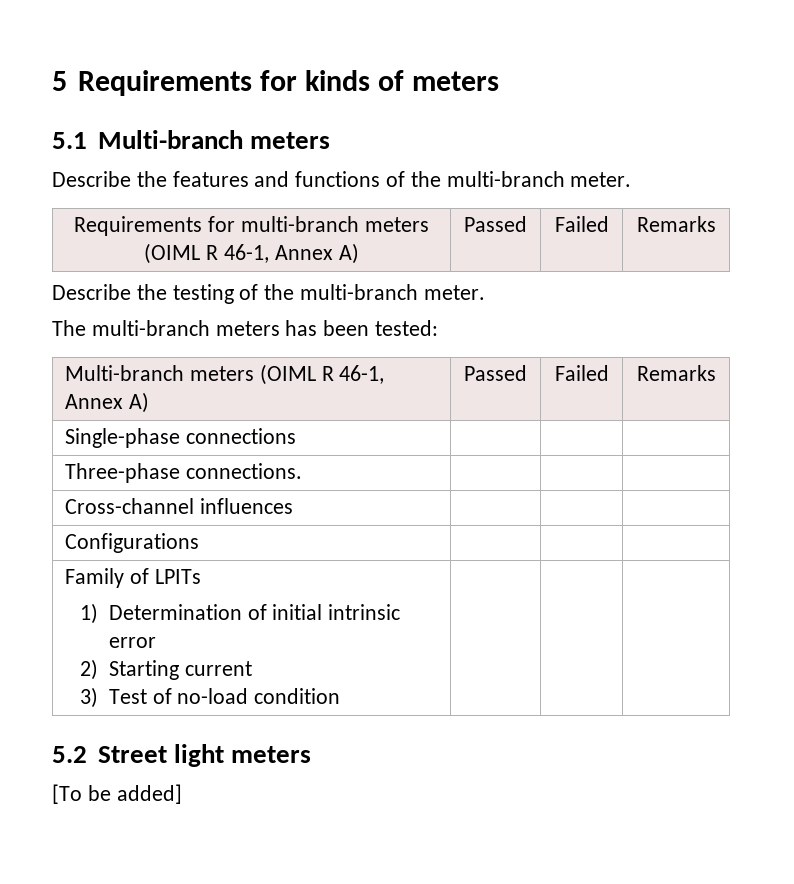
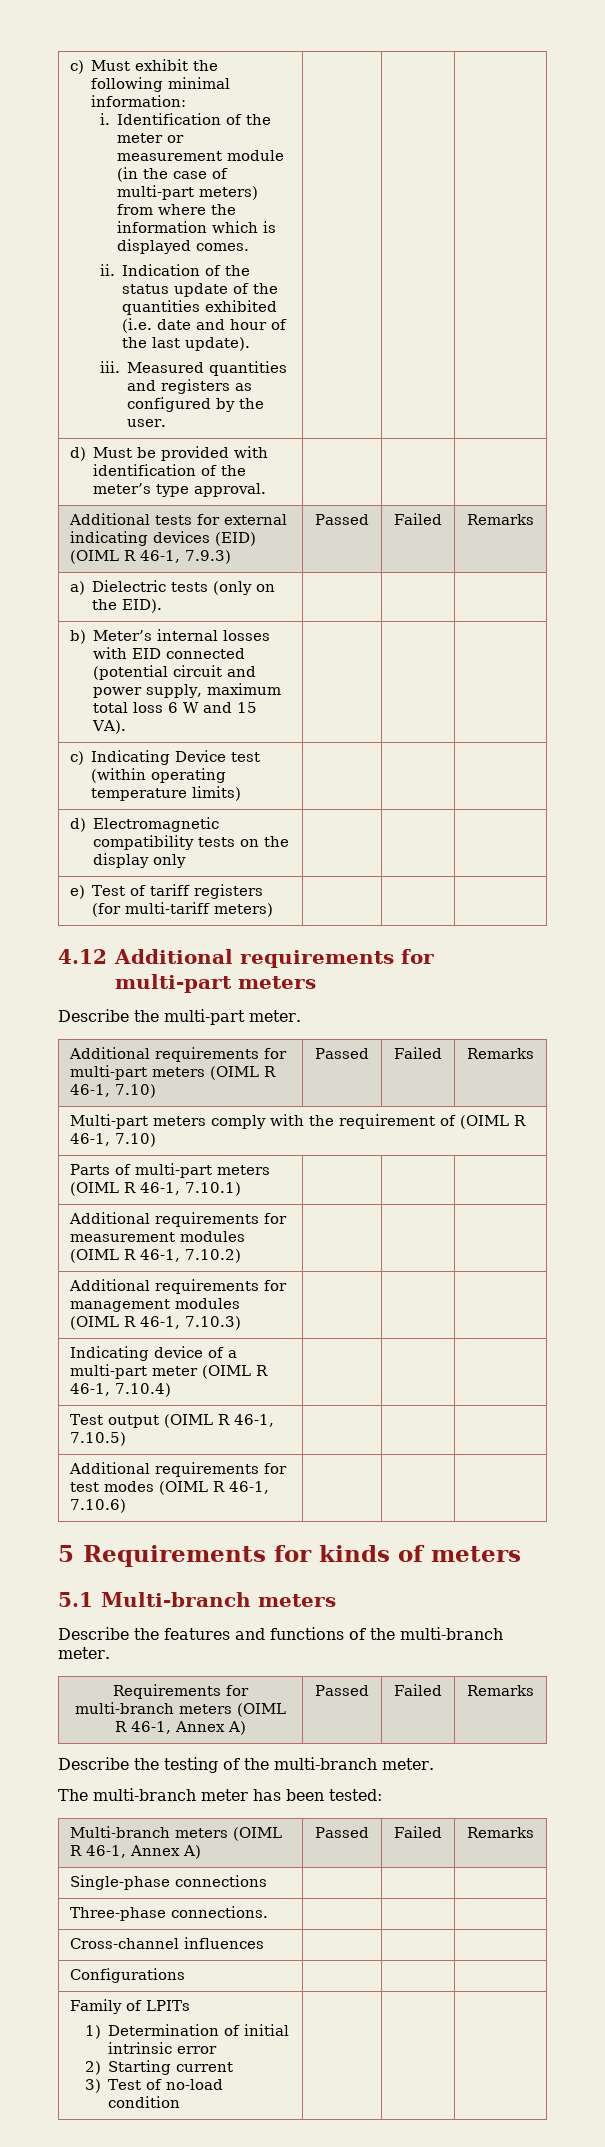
(52, 81) none -> [69,59,219,74] [91,77,231,92] [91,95,187,107] [99,113,272,125] [117,133,185,143] [117,150,285,161] [117,167,229,182] [117,185,259,200] [117,204,237,215] [117,221,277,233] [117,239,250,254] [99,264,251,276] [122,283,279,297] [122,300,278,315] [122,318,288,333] [122,337,251,351] [99,361,288,376] [127,379,253,394] [127,397,265,412] [127,419,167,427] [69,446,269,461] [93,464,247,476] [93,483,267,497] [68,513,287,525] [69,531,256,546] [69,550,231,564] [315,514,369,525] [394,513,443,525] [467,514,534,525] [69,580,276,595] [92,599,163,613] [69,629,271,644] [93,647,246,659] [93,665,257,680] [93,683,282,698] [93,702,258,713] [92,720,127,734] [69,750,261,765] [91,768,227,783] [91,786,242,801] [69,817,220,832] [93,835,290,850] [93,853,187,868] [69,884,264,899] [92,902,274,917] [58,949,434,968] [115,974,316,993] [58,1009,301,1025] [68,1047,287,1062] [69,1065,276,1080] [69,1084,156,1098] [315,1048,369,1059] [394,1047,443,1059] [467,1048,534,1059] [69,1114,526,1129] [69,1133,156,1147] [69,1163,270,1178] [69,1182,241,1196] [68,1212,287,1227] [69,1231,245,1242] [69,1249,241,1263] [68,1279,287,1294] [69,1298,240,1312] [69,1316,241,1330] [69,1346,237,1361] [69,1364,268,1379] [69,1383,171,1397] [69,1414,274,1428] [69,1432,126,1446] [68,1462,287,1477] [69,1481,269,1495] [69,1499,126,1513] c) Must exhibit the following minimal information: // i. Identification of the meter or measurement module (in the case of multi-part meters) from where the information which is displayed comes. // ii. Indication of the status update of the quantities exhibited (i.e. date and hour of the last update). // iii. Measured quantities and registers as configured by the user. | | | // d) Must be provided with identification of the meter’s type approval. | | | // Additional tests for external indicating devices (EID) (OIML R 46-1, 7.9.3) | Passed | Failed | Remarks // a) Dielectric tests (only on the EID). | | | // b) Meter’s internal losses with EID connected (potential circuit and power supply, maximum total loss 6 W and 15 VA). | | | // c) Indicating Device test (within operating temperature limits) | | | // d) Electromagnetic compatibility tests on the display only | | | // e) Test of tariff registers (for multi-tariff meters) | | | // 4.12 Additional requirements for multi-part meters // Describe the multi-part meter. // Additional requirements for multi-part meters (OIML R 46-1, 7.10) | Passed | Failed | Remarks // Multi-part meters comply with the requirement of (OIML R 46-1, 7.10) // Parts of multi-part meters (OIML R 46-1, 7.10.1) | | | // Additional requirements for measurement modules (OIML R 46-1, 7.10.2) | | | // Additional requirements for management modules (OIML R 46-1, 7.10.3) | | | // Indicating device of a multi-part meter (OIML R 46-1, 7.10.4) | | | // Test output (OIML R 46-1, 7.10.5) | | | // Additional requirements for test modes (OIML R 46-1, 7.10.6) | | | //
[215,321,280,336] meters -> [201,1789,248,1801] meter
[52,744,312,767] [52,784,182,804] // 5.2 Street light meters // [To be added] -> (181, 2102) none

